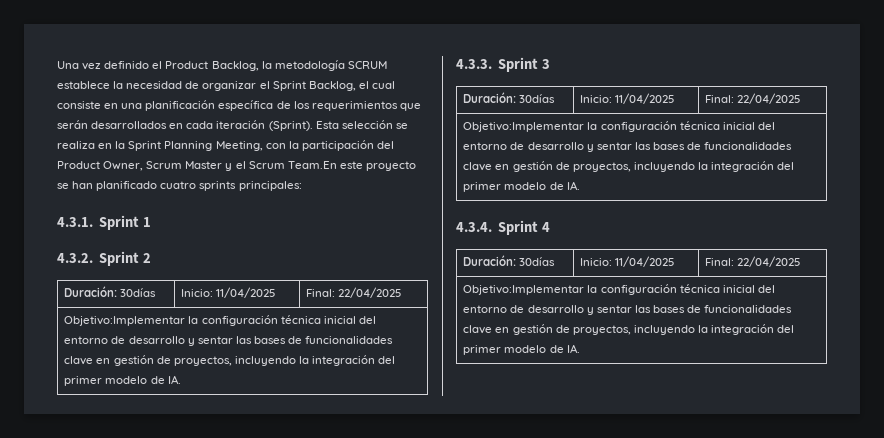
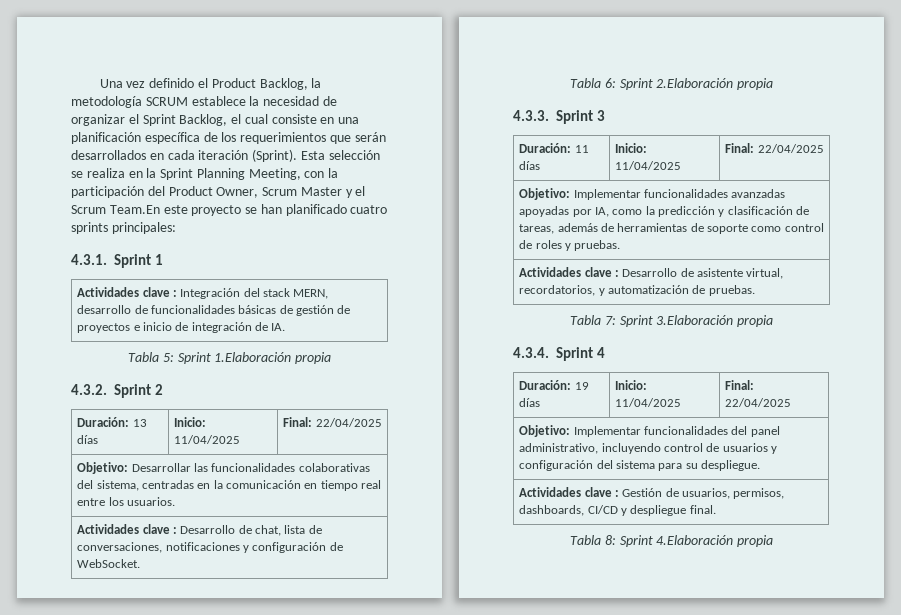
(151, 222) none -> [77,287,329,299] [77,305,351,316] [77,322,286,333] [127,352,332,364] // Actividades clave : Integración del stack MERN, desarrollo de funcionalidades básicas de gestión de proyectos e inicio de integración de IA. // Tabla 5: Sprint 1.Elaboración propia
[120,288,157,297] [181,287,277,298] [306,287,403,298] [64,315,376,326] [64,336,394,346] [64,355,396,366] [64,375,181,386] 30días | Inicio: 11/04/2025 | Final: 22/04/2025 // Objetivo:Implementar la configuración técnica inicial del entorno de desarrollo y sentar las bases de funcionalidades clave en gestión de proyectos, incluyendo la integración del primer modelo de IA. -> [132,419,147,427] [77,435,99,444] [174,417,207,427] [174,435,241,444] [283,417,382,427] [77,462,370,474] [77,480,382,491] [77,497,175,506] [77,524,322,536] [77,542,343,553] [77,559,141,568] [569,78,774,90] 13 días | Inicio: 11/04/2025 | Final: 22/04/2025 // Objetivo: Desarrollar las funcionalidades colaborativas del sistema, centradas en la comunicación en tiempo real entre los usuarios. // Actividades clave : Desarrollo de chat, lista de conversaciones, notificaciones y configuración de WebSocket. // Tabla 6: Sprint 2.Elaboración propia
[519,94,556,103] [580,93,676,104] [705,93,802,104] [463,121,775,132] [463,142,793,152] [463,161,795,172] [463,181,580,192] 30días | Inicio: 11/04/2025 | Final: 22/04/2025 // Objetivo:Implementar la configuración técnica inicial del entorno de desarrollo y sentar las bases de funcionalidades clave en gestión de proyectos, incluyendo la integración del primer modelo de IA. -> [574,145,589,153] [519,161,541,170] [615,143,648,153] [615,161,682,170] [725,143,824,153] [519,188,786,200] [519,206,810,217] [519,223,824,234] [519,240,621,251] [519,267,784,279] [519,285,755,296] [569,315,774,327] 11 días | Inicio: 11/04/2025 | Final: 22/04/2025 // Objetivo: Implementar funcionalidades avanzadas apoyadas por IA, como la predicción y clasificación de tareas, además de herramientas de soporte como control de roles y pruebas. // Actividades clave : Desarrollo de asistente virtual, recordatorios, y automatización de pruebas. // Tabla 7: Sprint 3.Elaboración propia
[519,257,556,266] [580,256,676,267] [705,256,802,267] [463,284,775,295] [463,305,793,315] [463,324,795,335] [463,344,580,355] 30días | Inicio: 11/04/2025 | Final: 22/04/2025 // Objetivo:Implementar la configuración técnica inicial del entorno de desarrollo y sentar las bases de funcionalidades clave en gestión de proyectos, incluyendo la integración del primer modelo de IA. -> [574,382,589,390] [519,398,541,407] [615,380,648,390] [615,398,682,407] [725,380,755,390] [725,398,792,407] [519,425,780,437] [519,443,778,454] [519,460,761,471] [519,487,785,499] [519,505,716,516] [569,535,774,547] 19 días | Inicio: 11/04/2025 | Final: 22/04/2025 // Objetivo: Implementar funcionalidades del panel administrativo, incluyendo control de usuarios y configuración del sistema para su despliegue. // Actividades clave : Gestión de usuarios, permisos, dashboards, CI/CD y despliegue final. // Tabla 8: Sprint 4.Elaboración propia

